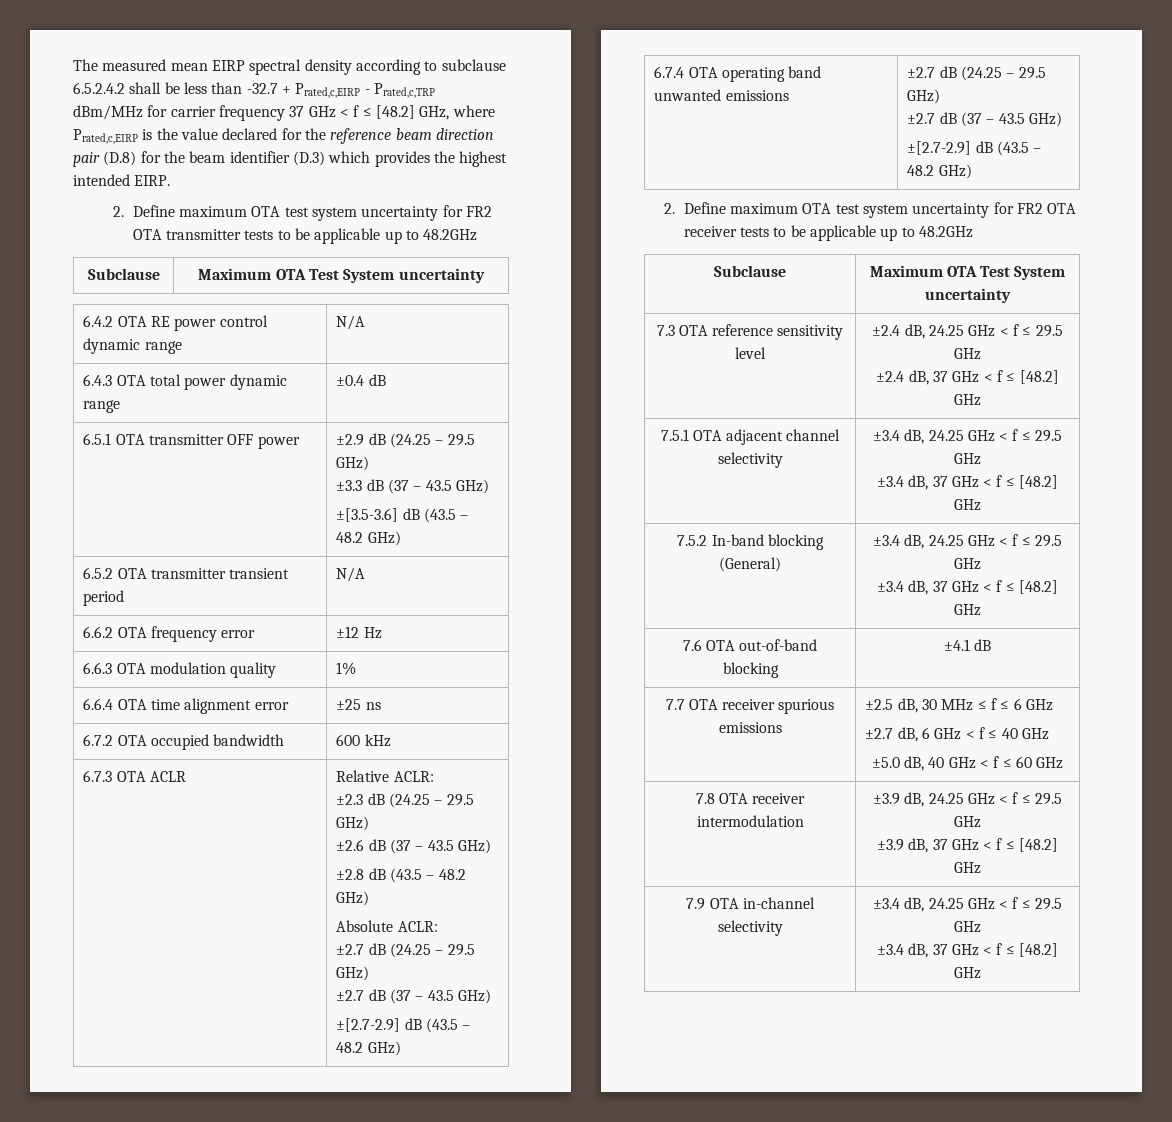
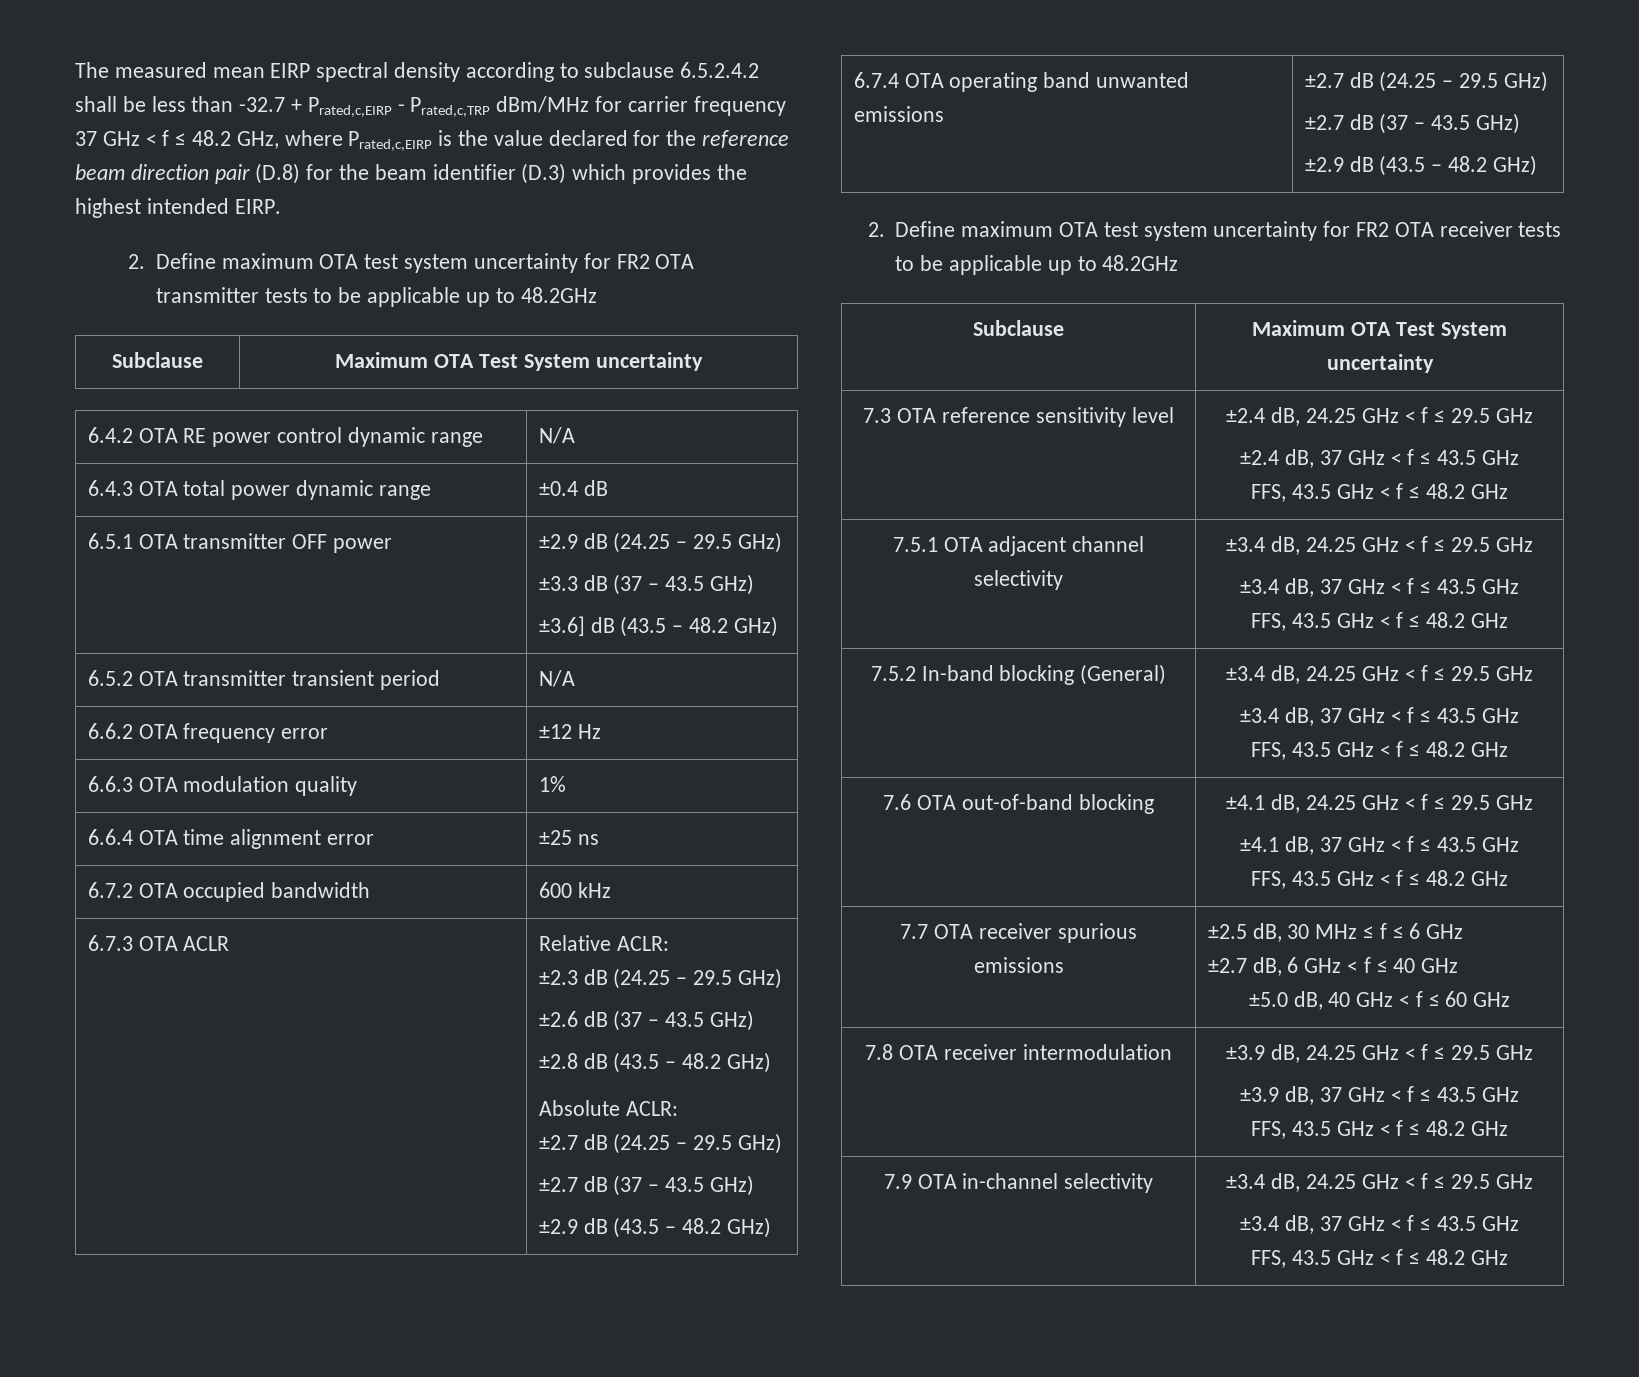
[375,105,415,119] [48.2] -> [192,130,232,146] 48.2
[336,508,399,522] ±[3.5-3.6] -> [538,616,585,636] ±3.6]
[336,1018,401,1032] ±[2.7-2.9] -> [538,1219,578,1234] ±2.9
[907,141,972,155] ±[2.7-2.9] -> [1304,157,1344,172] ±2.9
[1019,370,1059,384] [48.2] -> [1436,450,1519,465] [1251,483,1466,502] 43.5 GHz // FFS, 43.5 GHz < f ≤ 48.2
[1019,475,1059,489] [48.2] -> [1436,579,1519,594] [1251,612,1466,631] 43.5 GHz // FFS, 43.5 GHz < f ≤ 48.2
[1019,580,1059,594] [48.2] -> [1436,708,1519,723] [1251,741,1466,760] 43.5 GHz // FFS, 43.5 GHz < f ≤ 48.2
[974,639,992,651] dB -> [1271,794,1533,813] [1240,836,1519,855] [1251,870,1508,889] dB, 24.25 GHz < f ≤ 29.5 GHz // ±4.1 dB, 37 GHz < f ≤ 43.5 GHz // FFS, 43.5 GHz < f ≤ 48.2 GHz
[1019,838,1059,852] [48.2] -> [1436,1087,1519,1102] [1251,1120,1466,1139] 43.5 GHz // FFS, 43.5 GHz < f ≤ 48.2
[1019,943,1059,957] [954,967,981,979] [48.2] GHz -> [1436,1216,1519,1231] [1251,1249,1508,1268] 43.5 GHz // FFS, 43.5 GHz < f ≤ 48.2 GHz

